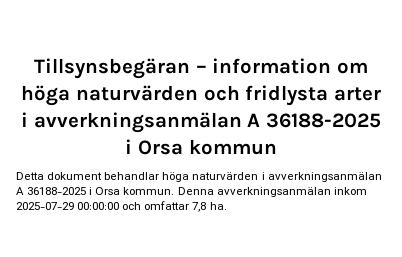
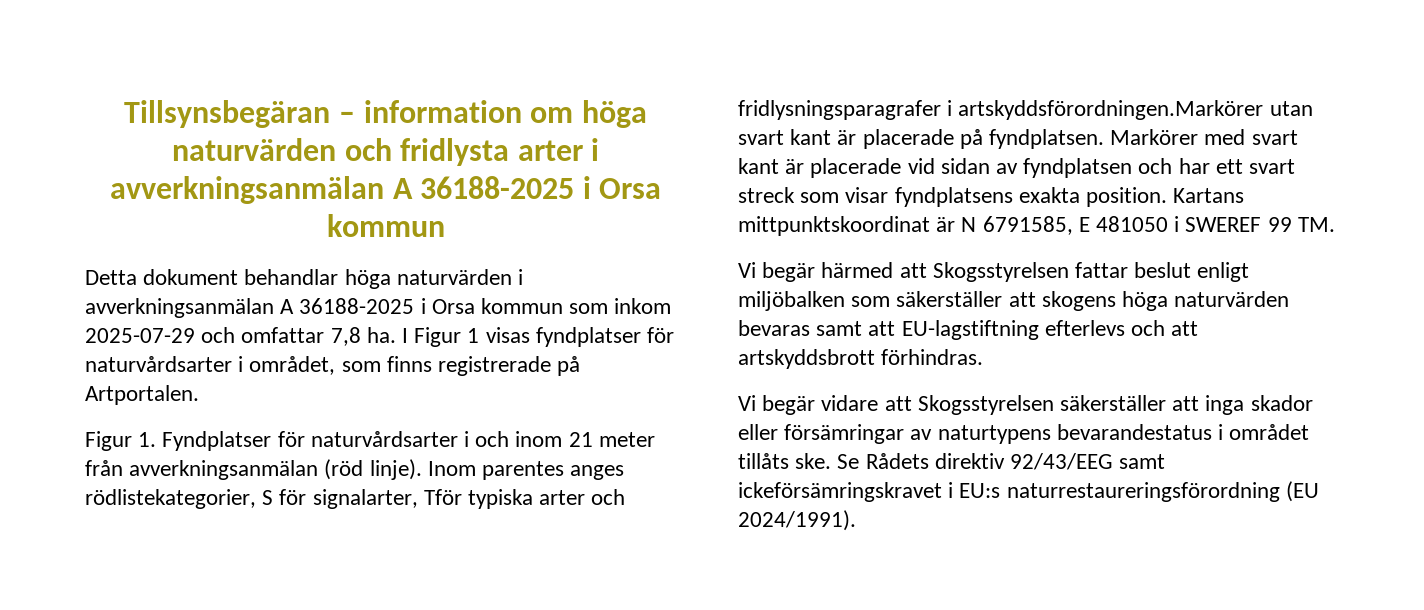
[123,187,331,197] kommun. Denna avverkningsanmälan -> [481,298,609,314] kommun som
[77,202,120,210] 00:00:00 -> (195, 335) none
(227, 206) none -> [402,327,675,347] [85,356,581,376] [85,385,199,405] [85,431,655,451] [85,459,625,480] [85,489,626,509] [738,100,1313,120] [738,129,1298,149] [738,158,1296,178] [738,187,1245,207] [738,216,1335,236] [738,262,1250,282] [738,291,1290,311] [738,320,1199,340] [738,349,984,369] [738,395,1313,415] [738,424,1310,444] [738,453,1166,470] [738,481,1319,502] [738,510,856,531] I Figur 1 visas fyndplatser för naturvårdsarter i området, som finns registrerade på Artportalen. // Figur 1. Fyndplatser för naturvårdsarter i och inom 21 meter från avverkningsanmälan (röd linje). Inom parentes anges rödlistekategorier, S för signalarter, Tför typiska arter och fridlysningsparagrafer i artskyddsförordningen.Markörer utan svart kant är placerade på fyndplatsen. Markörer med svart kant är placerade vid sidan av fyndplatsen och har ett svart streck som visar fyndplatsens exakta position. Kartans mittpunktskoordinat är N 6791585, E 481050 i SWEREF 99 TM. // Vi begär härmed att Skogsstyrelsen fattar beslut enligt miljöbalken som säkerställer att skogens höga naturvärden bevaras samt att EU-lagstiftning efterlevs och att artskyddsbrott förhindras. // Vi begär vidare att Skogsstyrelsen säkerställer att inga skador eller försämringar av naturtypens bevarandestatus i området tillåts ske. Se Rådets direktiv 92/43/EEG samt ickeförsämringskravet i EU:s naturrestaureringsförordning (EU 2024/1991).

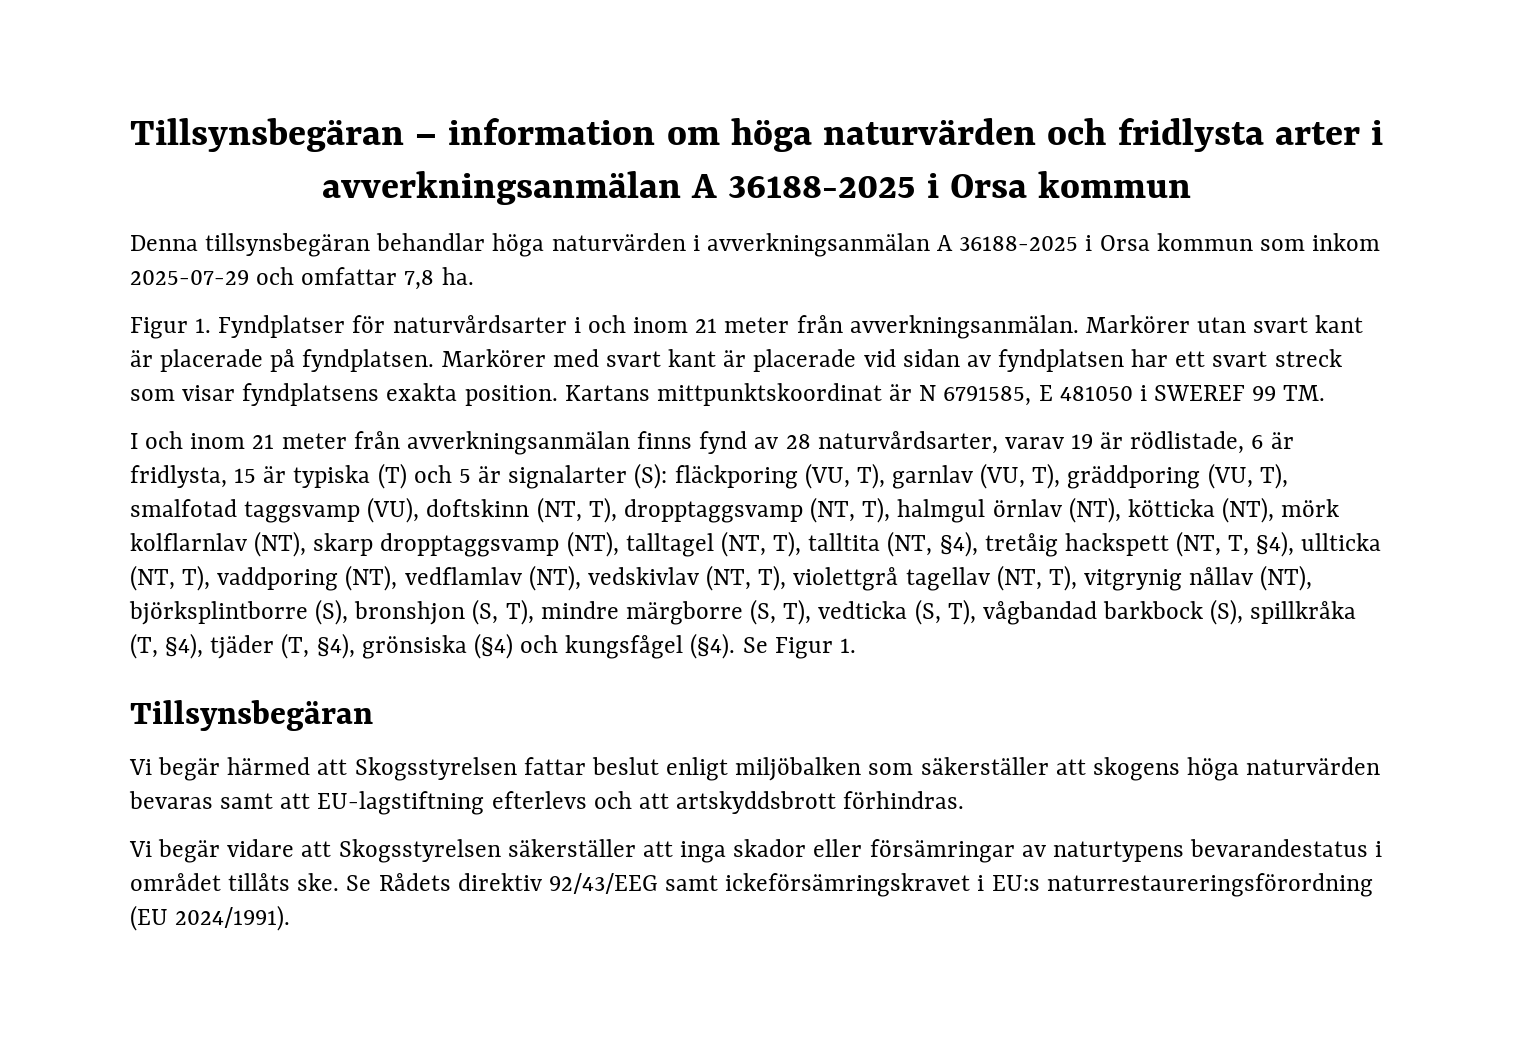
[85,269,239,285] Detta dokument -> [130,233,371,257] Denna tillsynsbegäran
[402,327,675,347] [85,356,581,376] [85,385,199,405] I Figur 1 visas fyndplatser för naturvårdsarter i området, som finns registrerade på Artportalen. -> (474, 276) none
[129,459,625,480] [85,489,626,509] [738,100,1264,120] avverkningsanmälan (röd linje). Inom parentes anges rödlistekategorier, S för signalarter, Tför typiska arter och fridlysningsparagrafer i artskyddsförordningen.Markörer -> [849,315,1190,339] avverkningsanmälan. Markörer
[1138,158,1173,174] och -> (1125, 360) none
(1335, 224) none -> [130,431,1294,455] [130,463,1288,489] [130,497,1340,523] [130,531,1382,557] [130,565,1313,591] [129,599,1357,625] [130,633,856,659] [130,700,373,731] // I och inom 21 meter från avverkningsanmälan finns fynd av 28 naturvårdsarter, varav 19 är rödlistade, 6 är fridlysta, 15 är typiska (T) och 5 är signalarter (S): fläckporing (VU, T), garnlav (VU, T), gräddporing (VU, T), smalfotad taggsvamp (VU), doftskinn (NT, T), dropptaggsvamp (NT, T), halmgul örnlav (NT), kötticka (NT), mörk kolflarnlav (NT), skarp dropptaggsvamp (NT), talltagel (NT, T), talltita (NT, §4), tretåig hackspett (NT, T, §4), ullticka (NT, T), vaddporing (NT), vedflamlav (NT), vedskivlav (NT, T), violettgrå tagellav (NT, T), vitgrynig nållav (NT), björksplintborre (S), bronshjon (S, T), mindre märgborre (S, T), vedticka (S, T), vågbandad barkbock (S), spillkråka (T, §4), tjäder (T, §4), grönsiska (§4) och kungsfågel (§4). Se Figur 1. // Tillsynsbegäran

